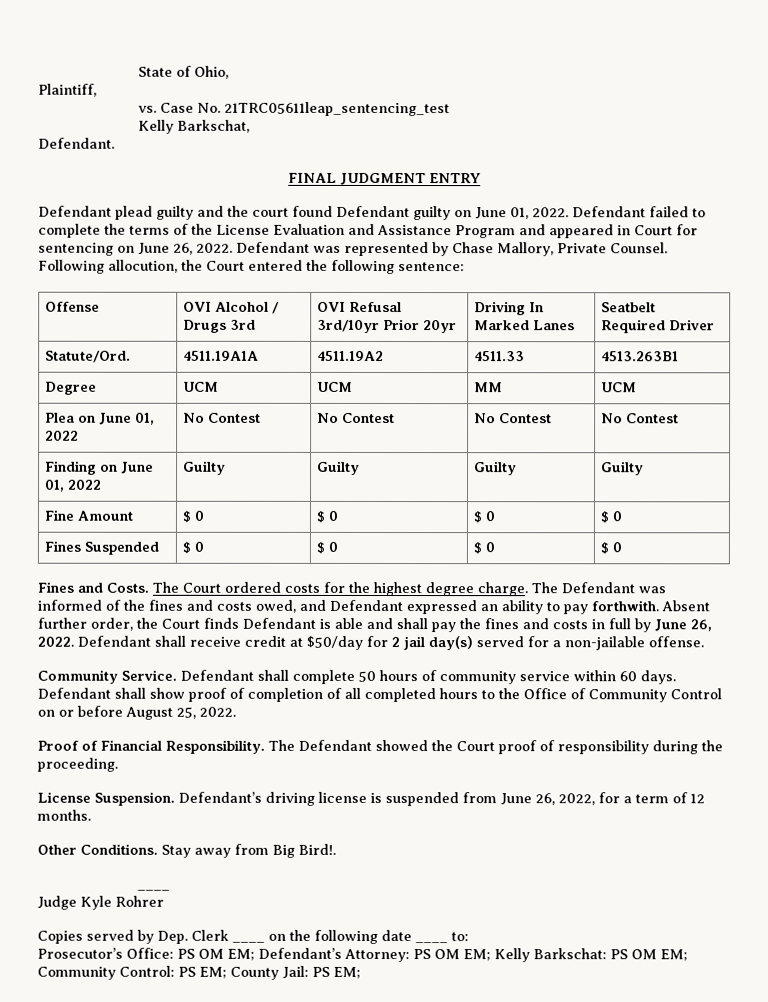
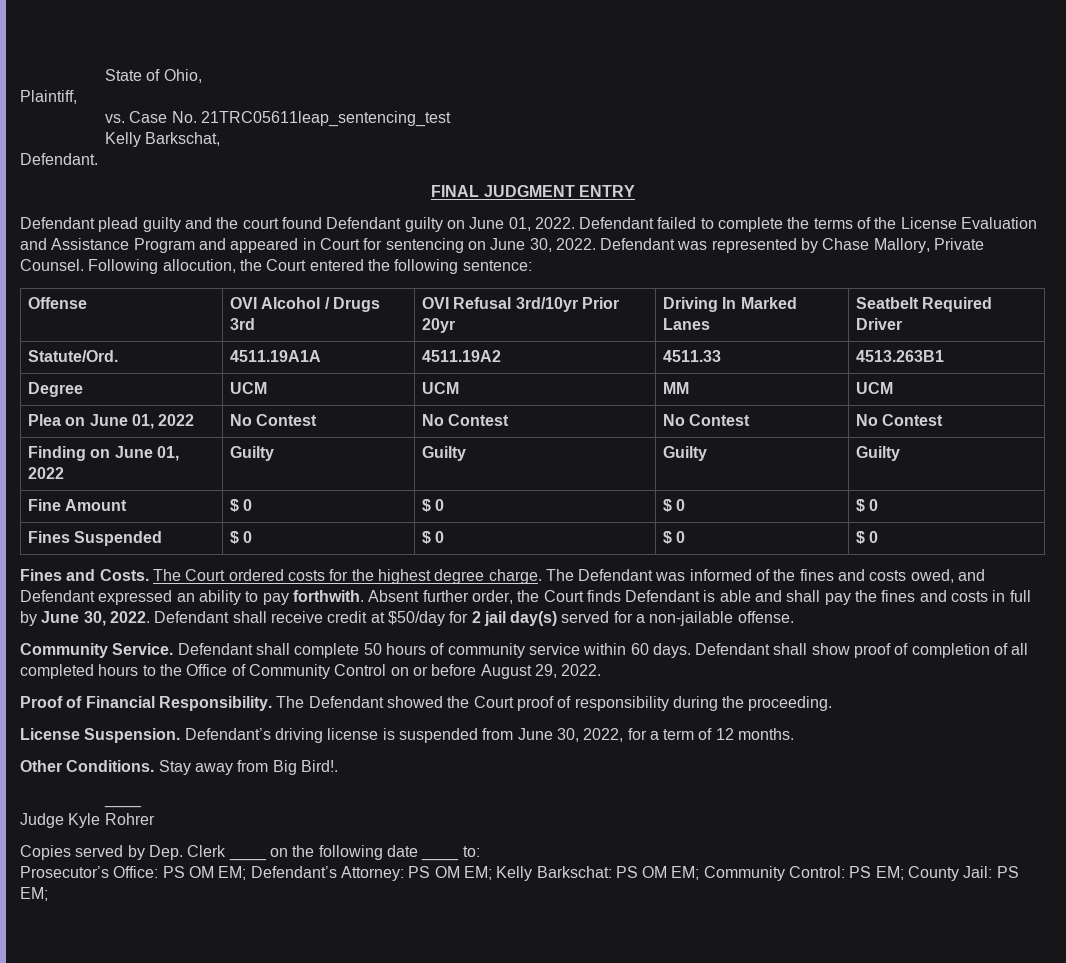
[173,242,193,255] 26, -> [529,238,552,252] 30,
[690,619,712,632] 26, -> [83,611,106,626] 30,
[176,706,196,719] 25, -> [534,664,557,678] 29,
[535,793,555,806] 26, -> [556,728,579,742] 30,

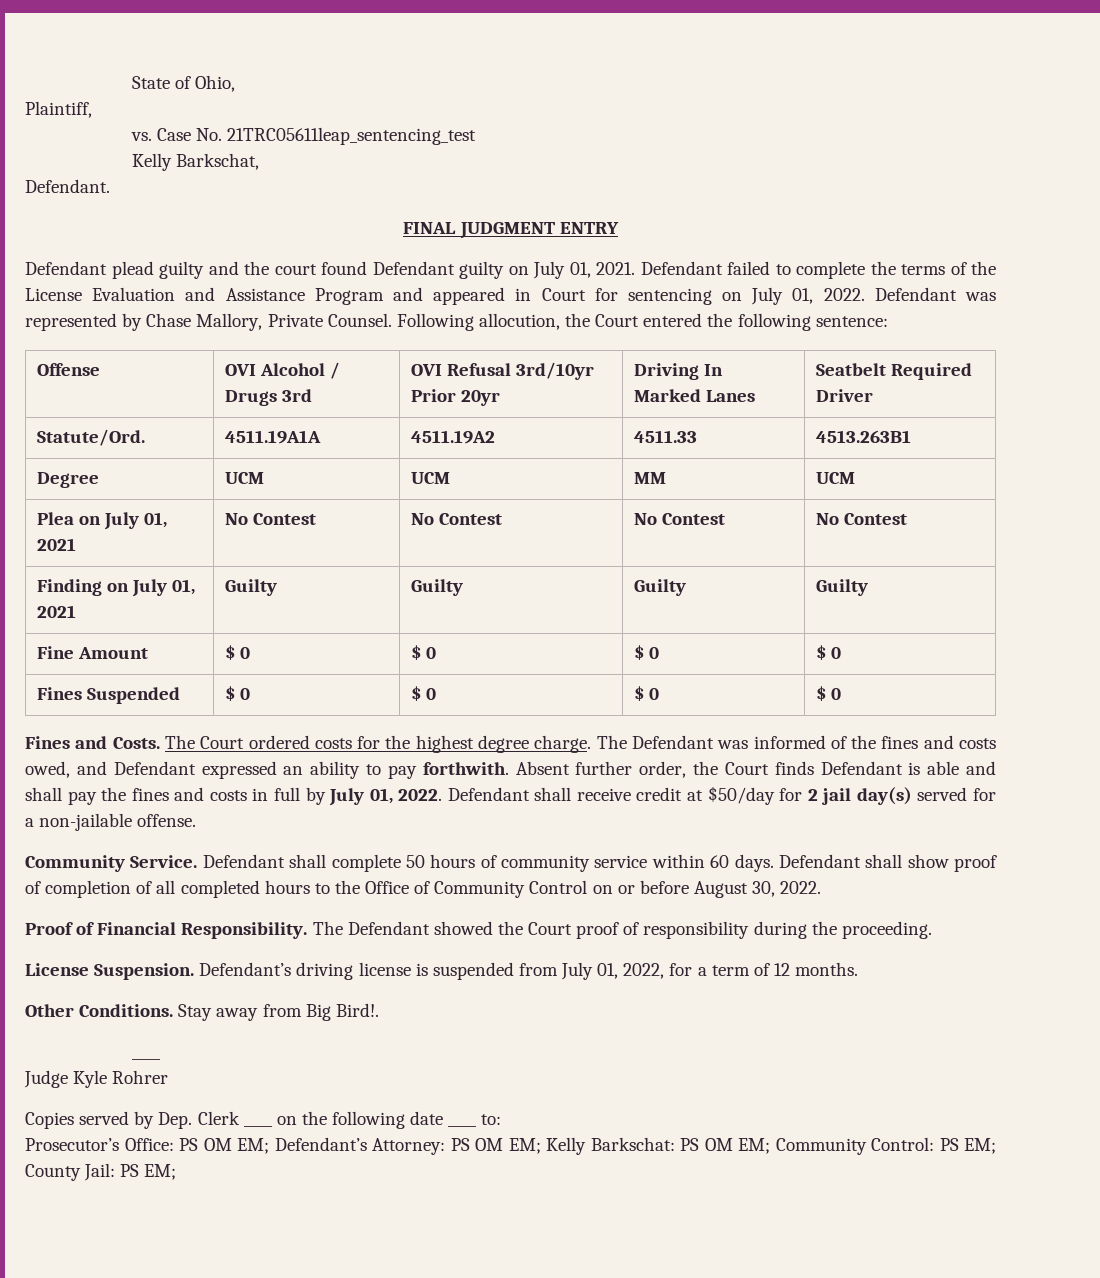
[469,217,575,231] June 01, 2022. -> [533,261,635,279] July 01, 2021.
[490,238,552,252] June 30, -> [751,287,814,305] July 01,
[89,414,195,429] June 01, 2022 -> [103,512,168,530] [36,538,76,551] July 01, 2021
[114,446,179,461] [27,467,64,479] June 01, 2022 -> [131,579,196,597] [36,605,76,618] July 01, 2021
[41,611,106,626] June 30, -> [329,788,393,806] July 01,
[534,664,557,678] 29, -> [752,881,776,897] 30,
[517,728,579,742] June 30, -> [561,962,619,980] July 01,

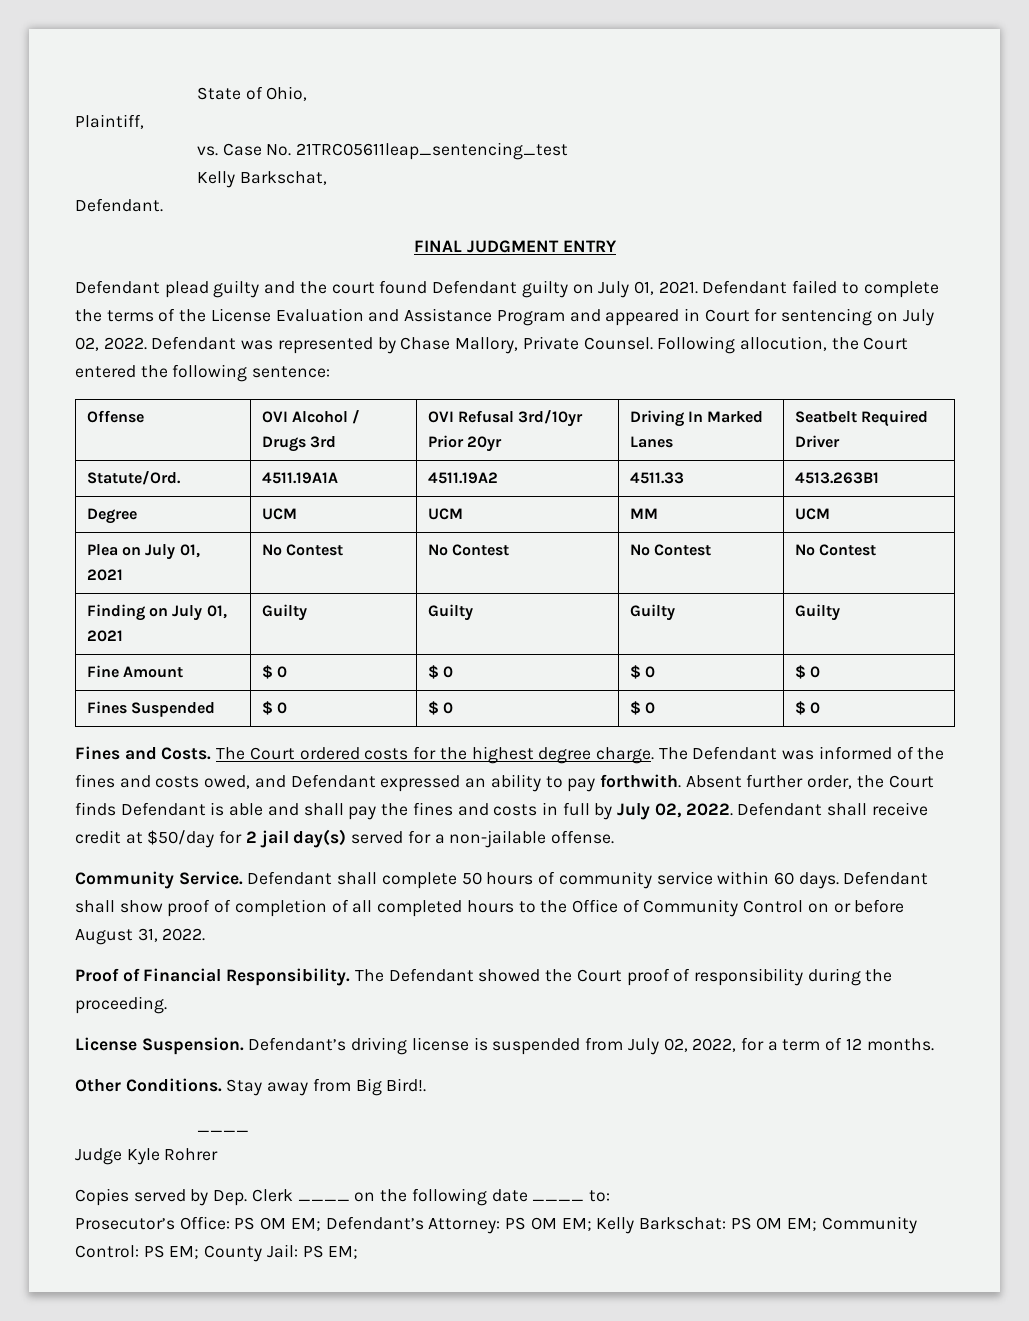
[792,288,814,304] 01, -> [75,337,99,351] 02,
[369,788,393,804] 01, -> [654,803,681,818] 02,
[752,881,776,897] 30, -> [137,928,158,942] 31,
[597,963,619,979] 01, -> [663,1038,688,1052] 02,

